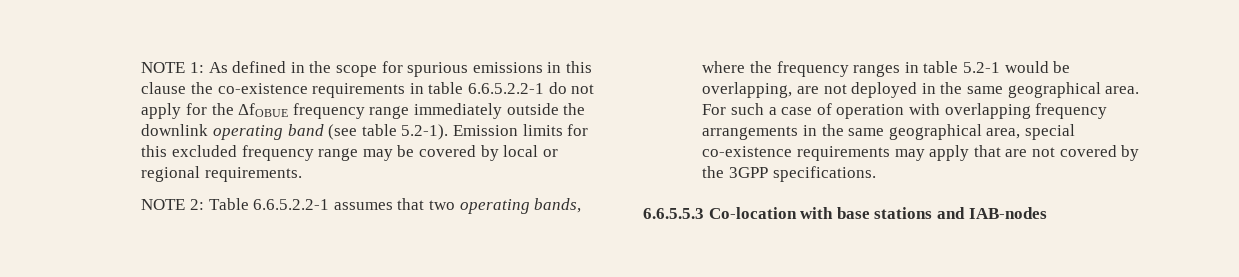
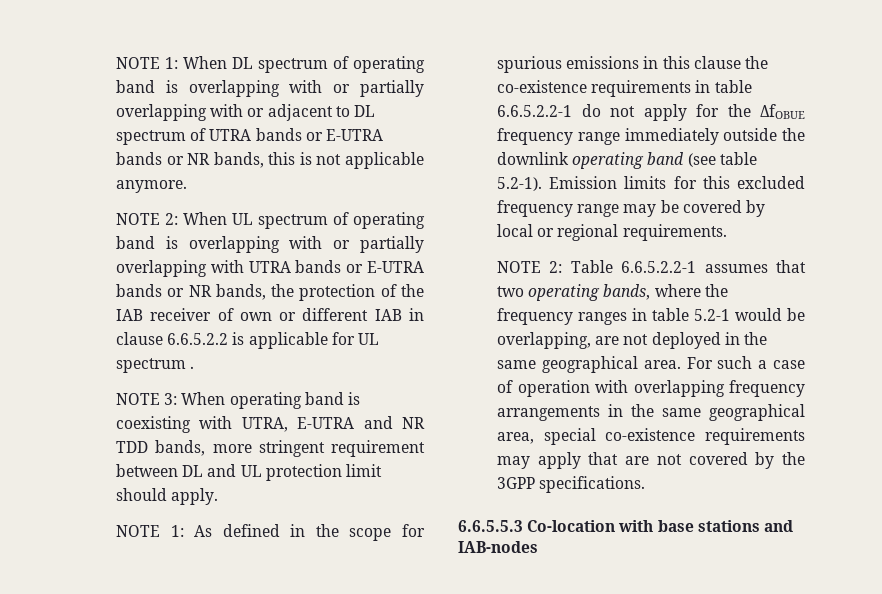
[141,62,205,73] NOTE 1: -> [115,56,425,73] [115,80,424,97] [115,104,375,121] [115,128,383,145] [115,152,424,169] [115,180,187,193] [115,212,425,229] [115,236,424,253] [115,260,424,277] [115,284,424,301] [115,308,424,321] [115,332,379,349] [115,358,195,373] [115,392,360,409] [115,416,425,433] [115,440,425,457] [115,464,382,481] [115,488,219,505] [115,525,184,537] NOTE 1: When DL spectrum of operating band is overlapping with or partially overlapping with or adjacent to DL spectrum of UTRA bands or E-UTRA bands or NR bands, this is not applicable anymore. // NOTE 2: When UL spectrum of operating band is overlapping with or partially overlapping with UTRA bands or E-UTRA bands or NR bands, the protection of the IAB receiver of own or different IAB in clause 6.6.5.2.2 is applicable for UL spectrum . // NOTE 3: When operating band is coexisting with UTRA, E-UTRA and NR TDD bands, more stringent requirement between DL and UL protection limit should apply. // NOTE 1:

